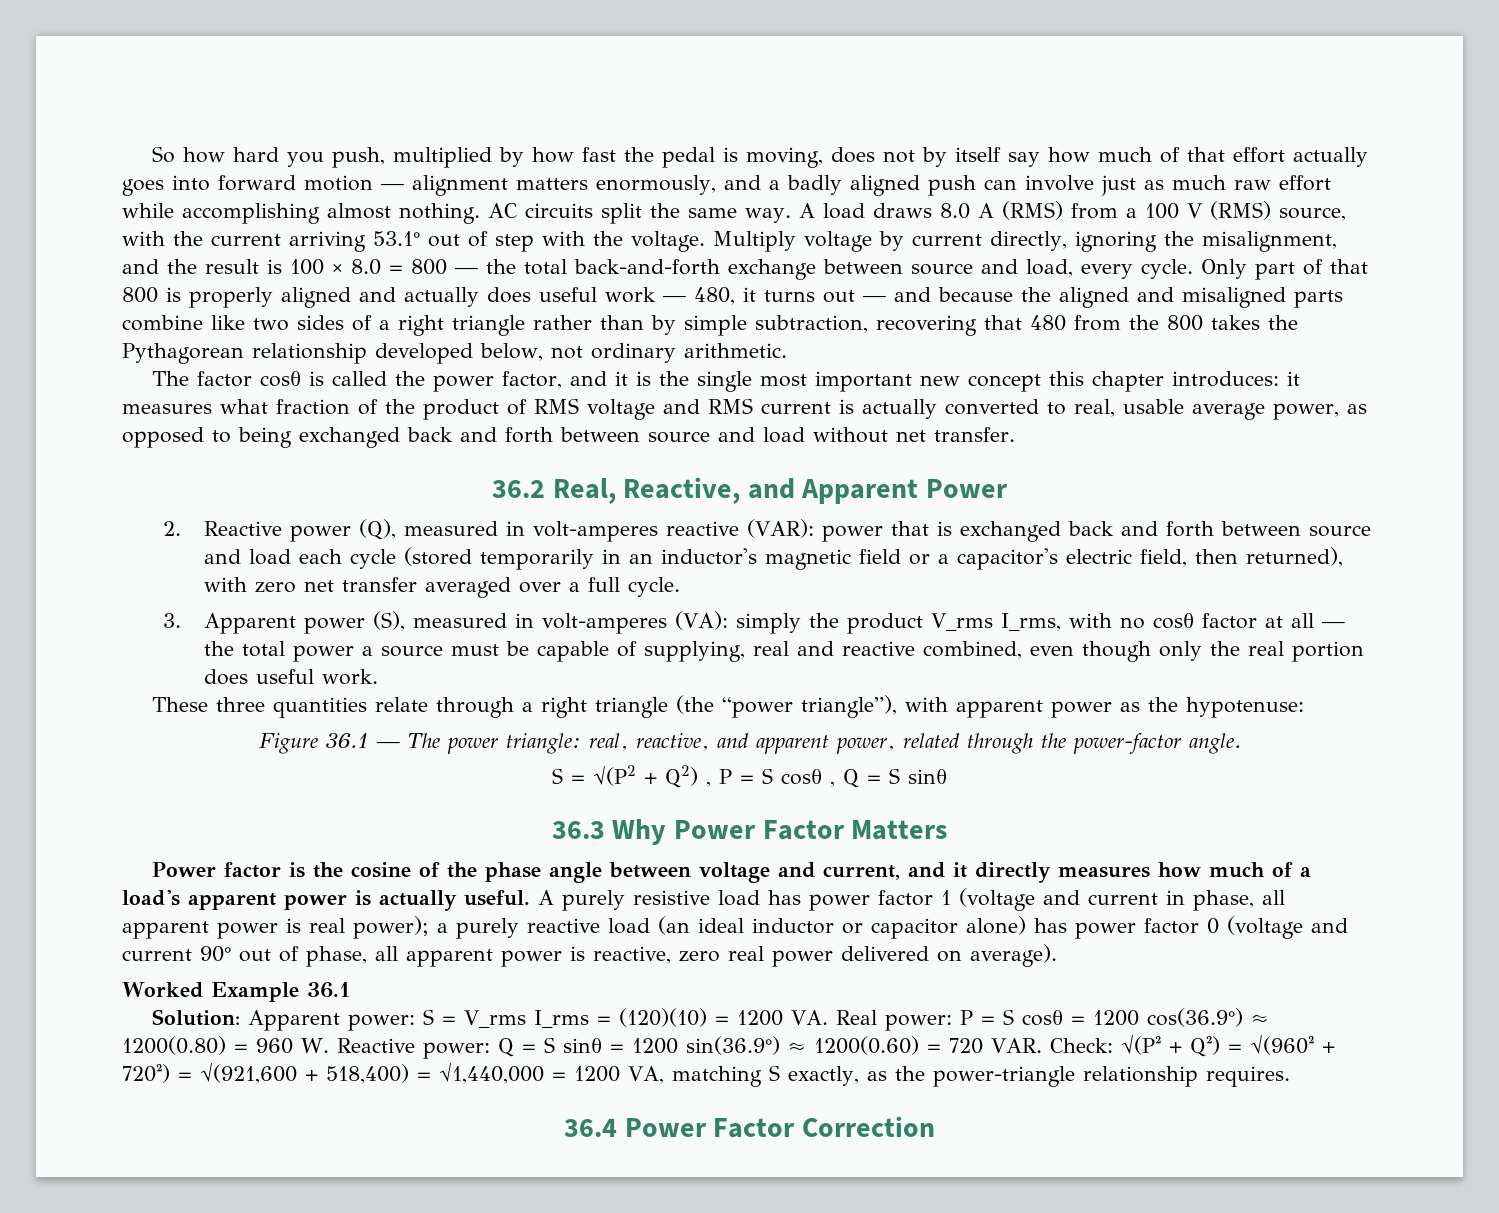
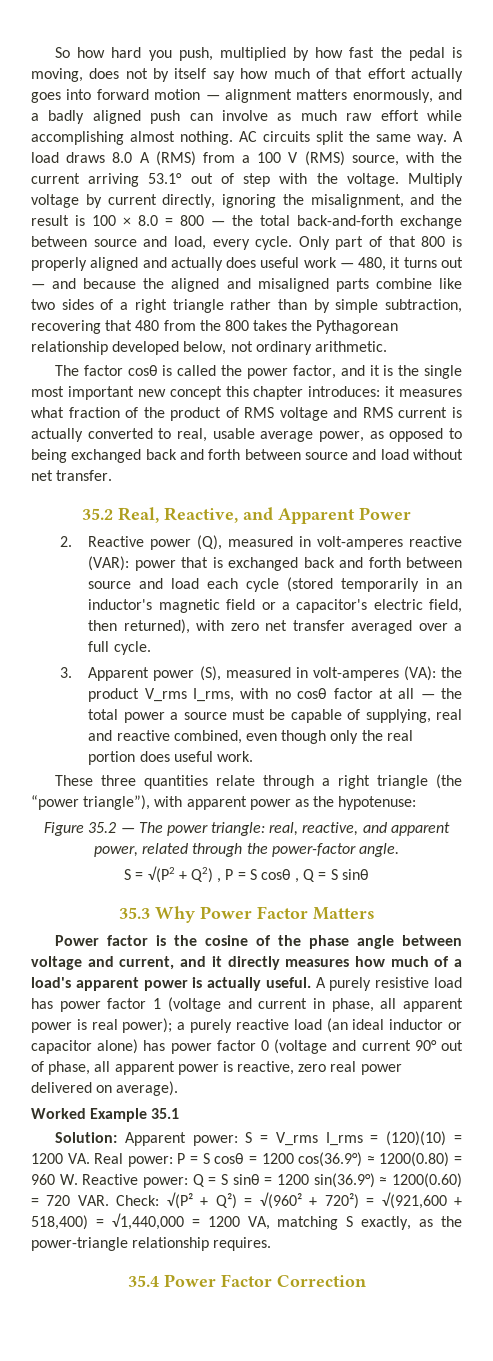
[1100,175,1136,196] just -> (268, 115) none
[492,480,546,498] 36.2 -> [82,508,113,520] 35.2
[736,613,802,634] simply -> (436, 673) none
[325,733,369,748] 36.1 -> [88,822,117,833] 35.2
[551,821,605,839] 36.3 -> [118,907,150,919] 35.3
[306,982,350,998] 36.1 -> [151,1108,180,1119] 35.1
[564,1119,618,1137] 36.4 -> [127,1275,159,1287] 35.4

